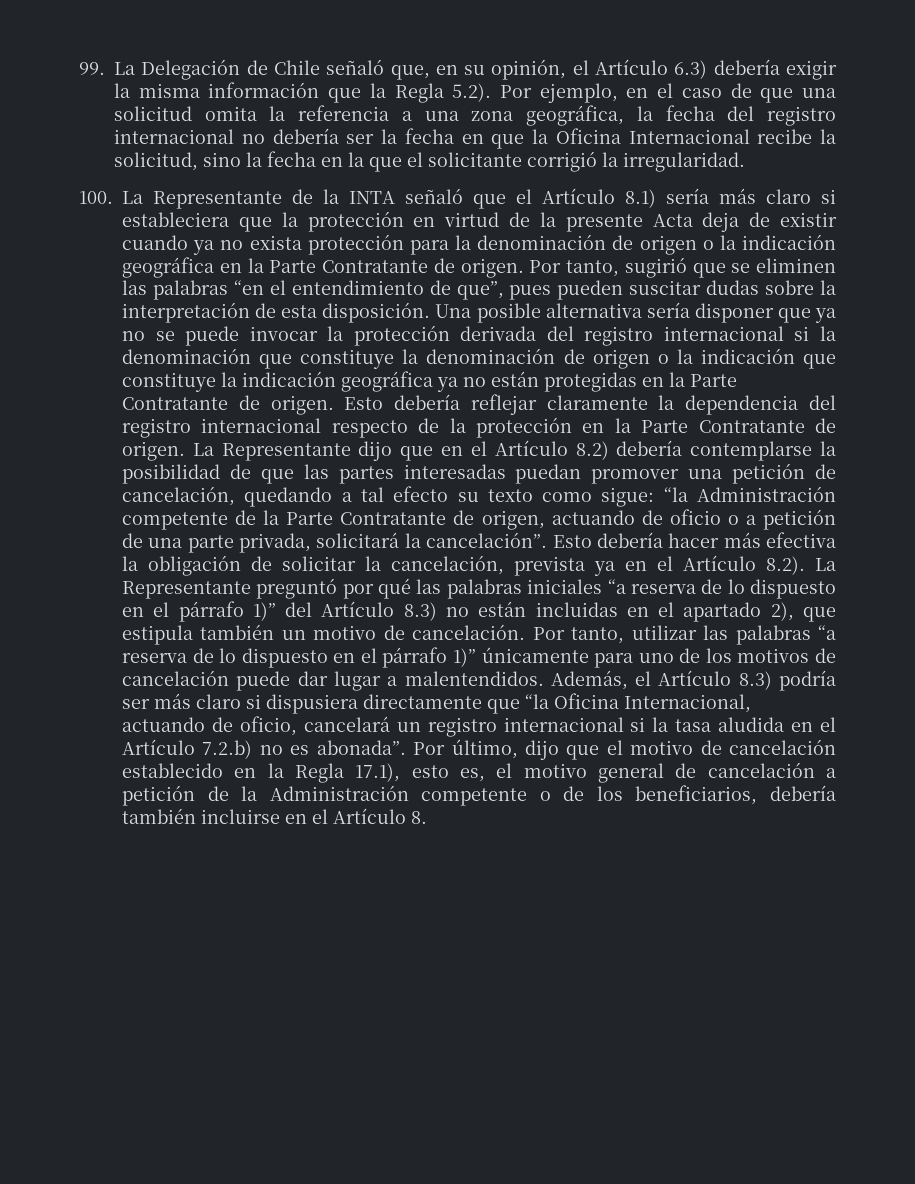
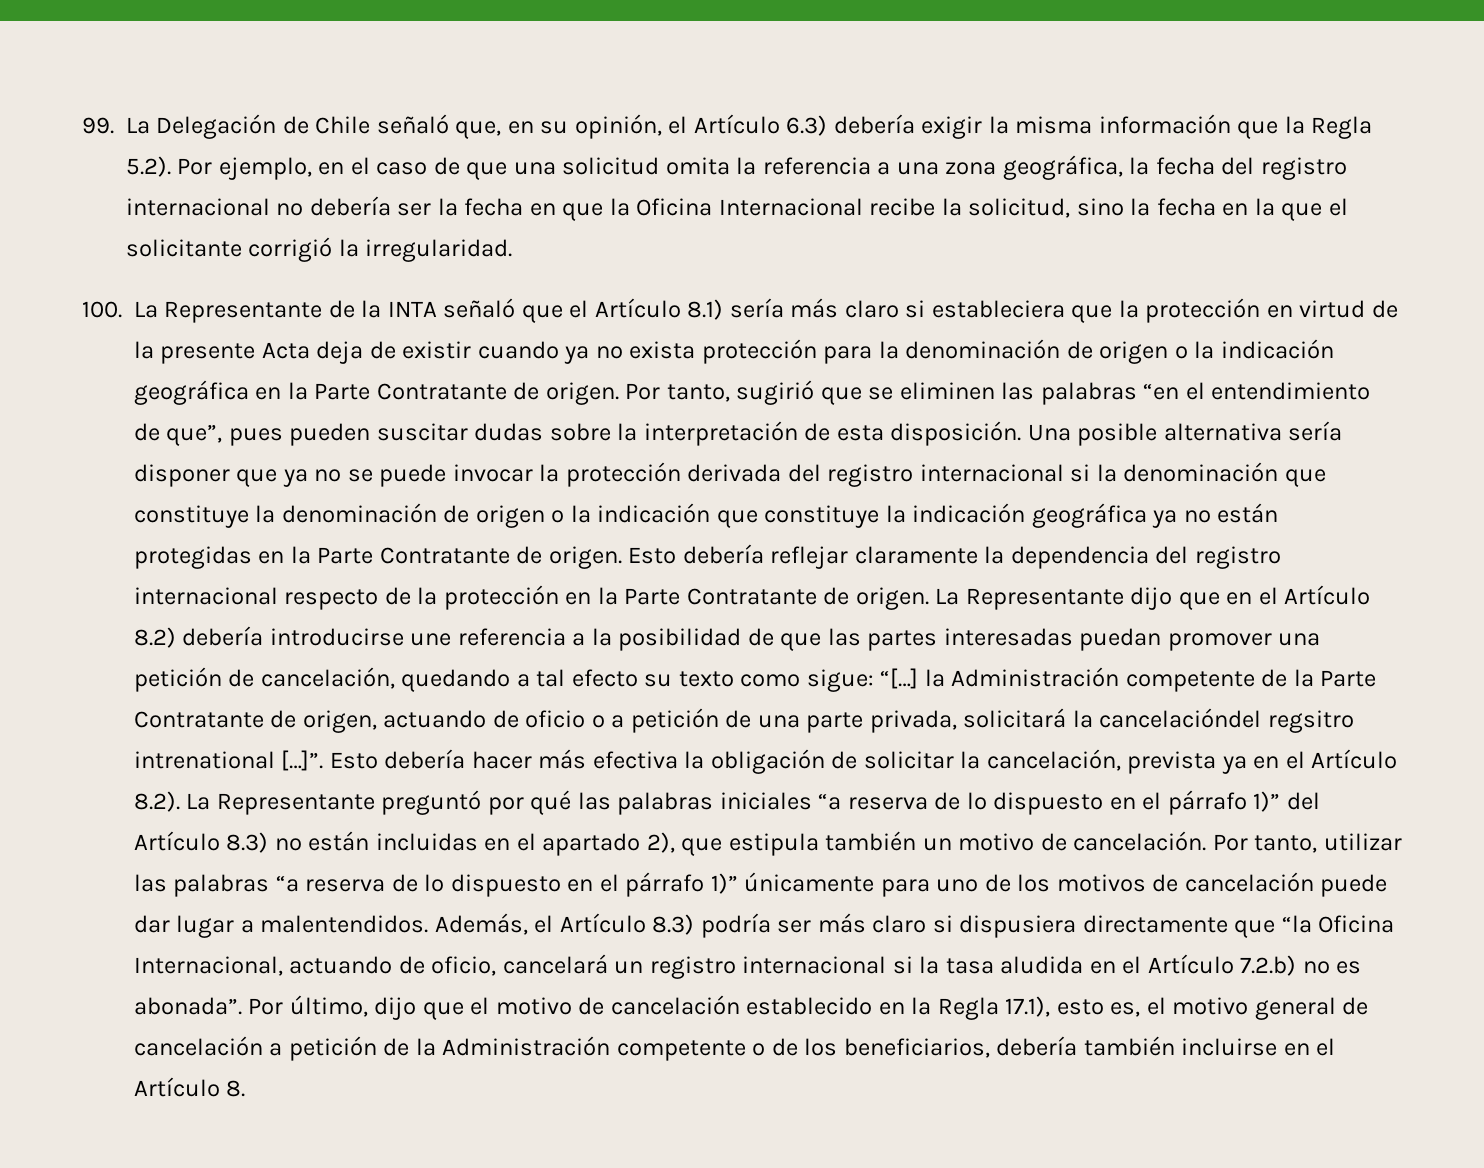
[690,441,813,461] contemplarse -> [269,628,586,646] introducirse une referencia a
[663,487,688,502] “la -> [880,668,945,689] “[…] la
[426,532,548,548] cancelación”. -> [1099,708,1354,733] [134,750,324,771] cancelacióndel regsitro intrenational […]”.

